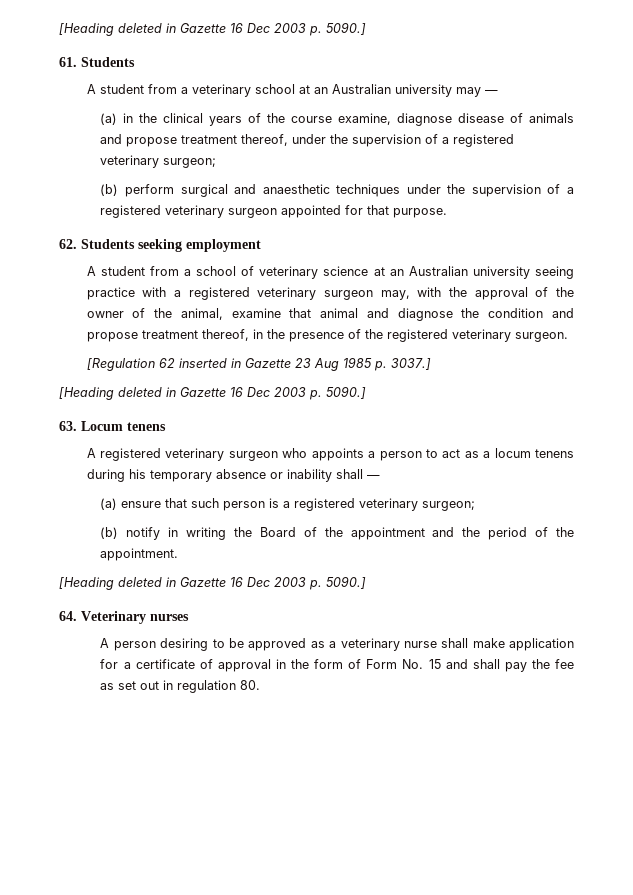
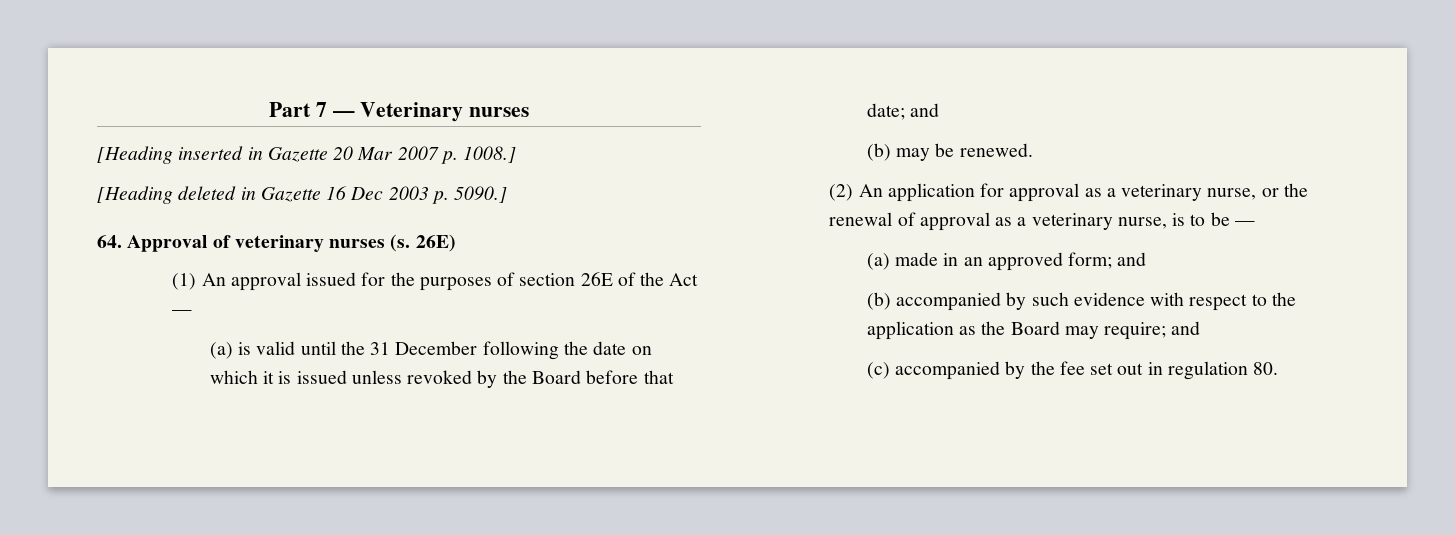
[59,22,366,36] [59,57,135,67] [86,84,498,97] [100,113,574,126] [100,134,515,147] [100,155,217,168] [100,184,574,197] [100,205,448,218] [59,239,261,252] [86,266,575,279] [86,287,574,300] [86,308,575,321] [86,329,568,342] [86,357,431,371] [59,386,366,400] [59,421,166,431] [86,448,574,461] [86,469,380,482] [100,498,476,511] [100,527,575,540] [100,548,179,561] [Heading deleted in Gazette 16 Dec 2003 p. 5090.] // 61. Students // A student from a veterinary school at an Australian university may — // (a) in the clinical years of the course examine, diagnose disease of animals and propose treatment thereof, under the supervision of a registered veterinary surgeon; // (b) perform surgical and anaesthetic techniques under the supervision of a registered veterinary surgeon appointed for that purpose. // 62. Students seeking employment // A student from a school of veterinary science at an Australian university seeing practice with a registered veterinary surgeon may, with the approval of the owner of the animal, examine that animal and diagnose the condition and propose treatment thereof, in the presence of the registered veterinary surgeon. // [Regulation 62 inserted in Gazette 23 Aug 1985 p. 3037.] // [Heading deleted in Gazette 16 Dec 2003 p. 5090.] // 63. Locum tenens // A registered veterinary surgeon who appoints a person to act as a locum tenens during his temporary absence or inability shall — // (a) ensure that such person is a registered veterinary surgeon; // (b) notify in writing the Board of the appointment and the period of the appointment. -> [268,102,530,122] [97,146,517,164] Part 7 — Veterinary nurses // [Heading inserted in Gazette 20 Mar 2007 p. 1008.]
[81,611,189,624] [100,638,574,651] [100,659,527,672] Veterinary nurses // A person desiring to be approved as a veterinary nurse shall make application for a certificate of approval in the form of Form No. 15 and shall pay -> [127,234,456,252] [172,272,699,291] [172,310,193,315] [209,341,652,360] [209,370,674,388] [866,103,940,120] [866,143,1033,161] [829,183,1308,202] [829,212,1255,231] [866,252,1147,271] [866,292,1296,311] [866,321,1201,340] [866,361,1026,380] Approval of veterinary nurses (s. 26E) // (1) An approval issued for the purposes of section 26E of the Act — // (a) is valid until the 31 December following the date on which it is issued unless revoked by the Board before that date; and // (b) may be renewed. // (2) An application for approval as a veterinary nurse, or the renewal of approval as a veterinary nurse, is to be — // (a) made in an approved form; and // (b) accompanied by such evidence with respect to the application as the Board may require; and // (c) accompanied by
[100,683,115,690] as -> (1085, 368) none

